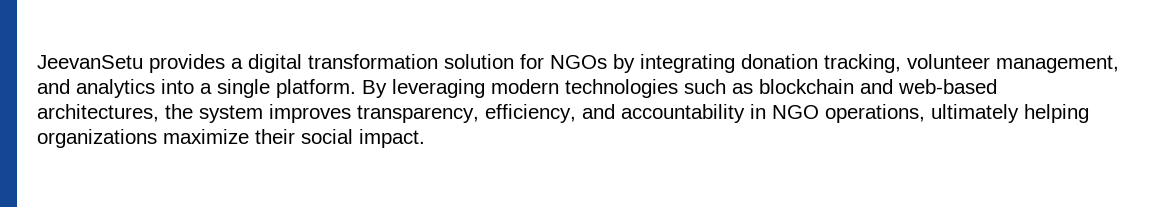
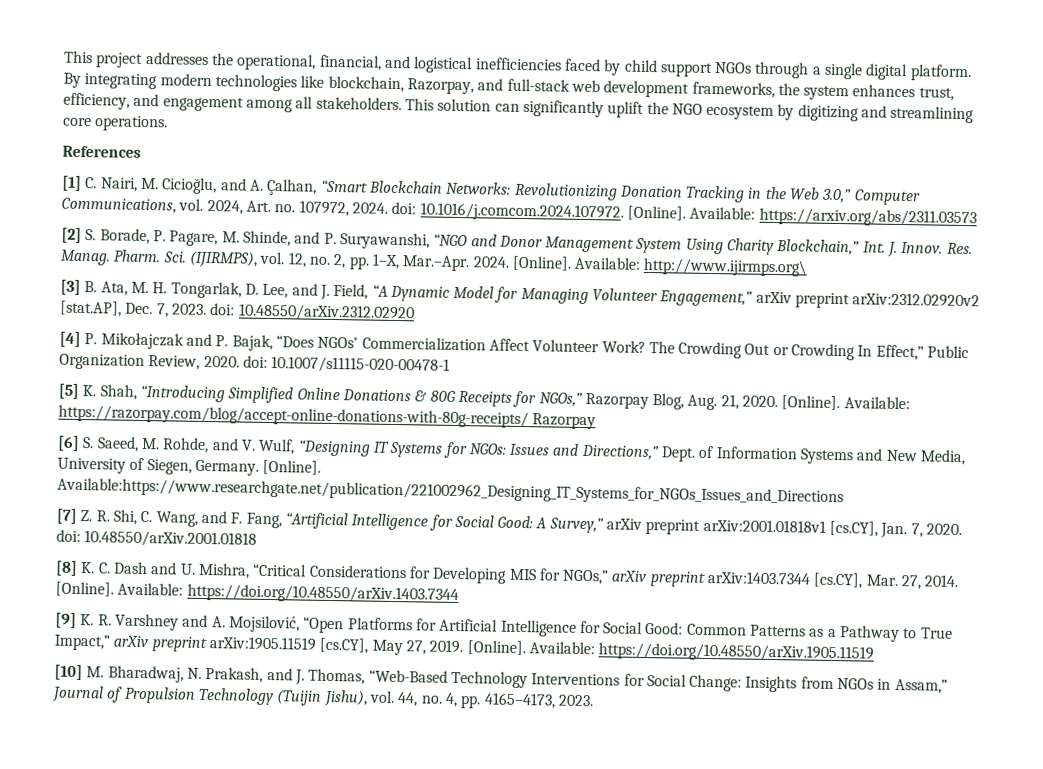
[37,54,1119,73] [37,79,194,98] JeevanSetu provides a digital transformation solution for NGOs by integrating donation tracking, volunteer management, and analytics into -> [64,50,810,79] This project addresses the operational, financial, and logistical inefficiencies faced by child support NGOs through
(270, 88) none -> [865,63,909,81] digital
[392,79,485,98] leveraging -> [84,73,158,90] integrating
[684,79,997,94] [37,104,1089,123] [37,129,425,148] such as blockchain and web-based architectures, the system improves transparency, efficiency, and accountability in NGO operations, ultimately helping organizations maximize their social impact. -> [300,75,954,101] [63,92,975,124] [63,115,169,132] [62,145,141,158] [62,175,921,206] [61,197,977,228] [61,227,973,257] [60,249,809,277] [60,279,981,309] [60,300,415,322] [59,331,970,361] [59,353,451,374] [58,383,910,411] [58,404,597,430] [57,435,967,466] [57,457,322,476] [57,477,844,507] [56,508,963,539] [56,529,258,548] [55,560,960,590] [55,581,459,605] [55,612,953,643] [54,634,875,663] [54,664,948,694] [51,685,594,709] like blockchain, Razorpay, and full-stack web development frameworks, the system enhances trust, efficiency, and engagement among all stakeholders. This solution can significantly uplift the NGO ecosystem by digitizing and streamlining core operations. // References // [1] C. Nairi, M. Cicioğlu, and A. Çalhan, “Smart Blockchain Networks: Revolutionizing Donation Tracking in the Web 3.0,” Computer Communications, vol. 2024, Art. no. 107972, 2024. doi: 10.1016/j.comcom.2024.107972. [Online]. Available: https://arxiv.org/abs/2311.03573 // [2] S. Borade, P. Pagare, M. Shinde, and P. Suryawanshi, “NGO and Donor Management System Using Charity Blockchain,” Int. J. Innov. Res. Manag. Pharm. Sci. (IJIRMPS), vol. 12, no. 2, pp. 1–X, Mar.–Apr. 2024. [Online]. Available: http://www.ijirmps.org\ // [3] B. Ata, M. H. Tongarlak, D. Lee, and J. Field, “A Dynamic Model for Managing Volunteer Engagement,” arXiv preprint arXiv:2312.02920v2 [stat.AP], Dec. 7, 2023. doi: 10.48550/arXiv.2312.02920 // [4] P. Mikołajczak and P. Bajak, “Does NGOs’ Commercialization Affect Volunteer Work? The Crowding Out or Crowding In Effect,” Public Organization Review, 2020. doi: 10.1007/s11115-020-00478-1 // [5] K. Shah, “Introducing Simplified Online Donations & 80G Receipts for NGOs,” Razorpay Blog, Aug. 21, 2020. [Online]. Available: https://razorpay.com/blog/accept-online-donations-with-80g-receipts/ Razorpay // [6] S. Saeed, M. Rohde, and V. Wulf, “Designing IT Systems for NGOs: Issues and Directions,” Dept. of Information Systems and New Media, University of Siegen, Germany. [Online]. Available:https://www.researchgate.net/publication/221002962_Designing_IT_Systems_for_NGOs_Issues_and_Directions // [7] Z. R. Shi, C. Wang, and F. Fang, “Artificial Intelligence for Social Good: A Survey,” arXiv preprint arXiv:2001.01818v1 [cs.CY], Jan. 7, 2020. doi: 10.48550/arXiv.2001.01818 // [8] K. C. Dash and U. Mishra, “Critical Considerations for Developing MIS for NGOs,” arXiv preprint arXiv:1403.7344 [cs.CY], Mar. 27, 2014. [Online]. Available: https://doi.org/10.48550/arXiv.1403.7344 // [9] K. R. Varshney and A. Mojsilović, “Open Platforms for Artificial Intelligence for Social Good: Common Patterns as a Pathway to True Impact,” arXiv preprint arXiv:1905.11519 [cs.CY], May 27, 2019. [Online]. Available: https://doi.org/10.48550/arXiv.1905.11519 // [10] M. Bharadwaj, N. Prakash, and J. Thomas, “Web-Based Technology Interventions for Social Change: Insights from NGOs in Assam,” Journal of Propulsion Technology (Tuijin Jishu), vol. 44, no. 4, pp. 4165–4173, 2023.

